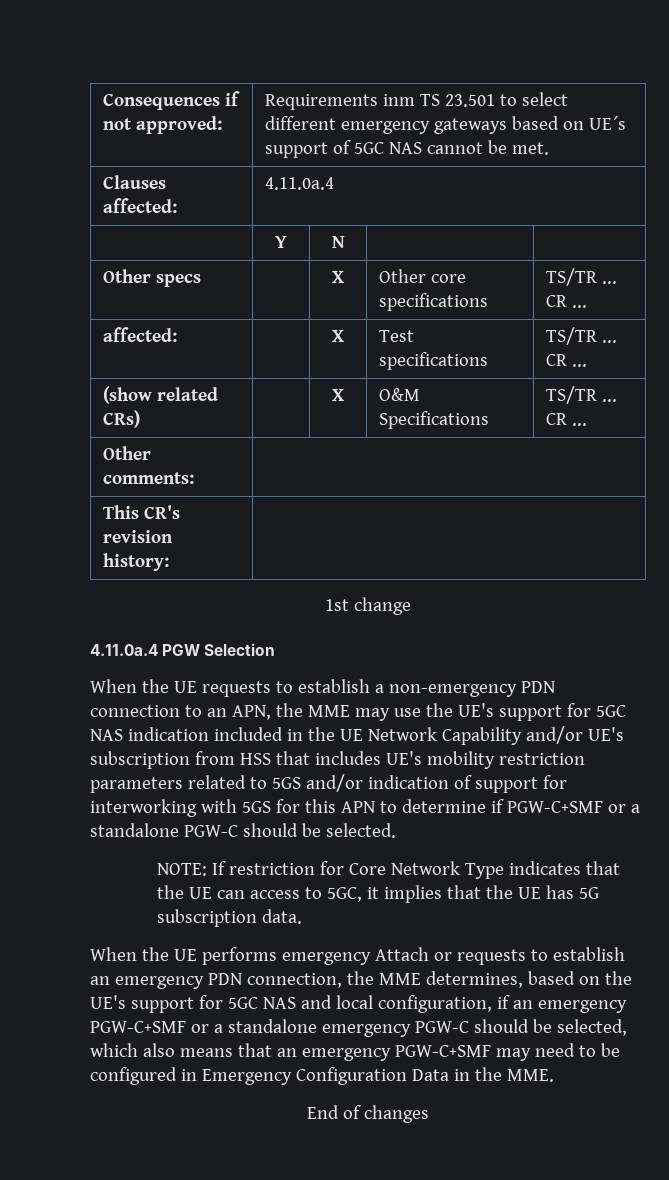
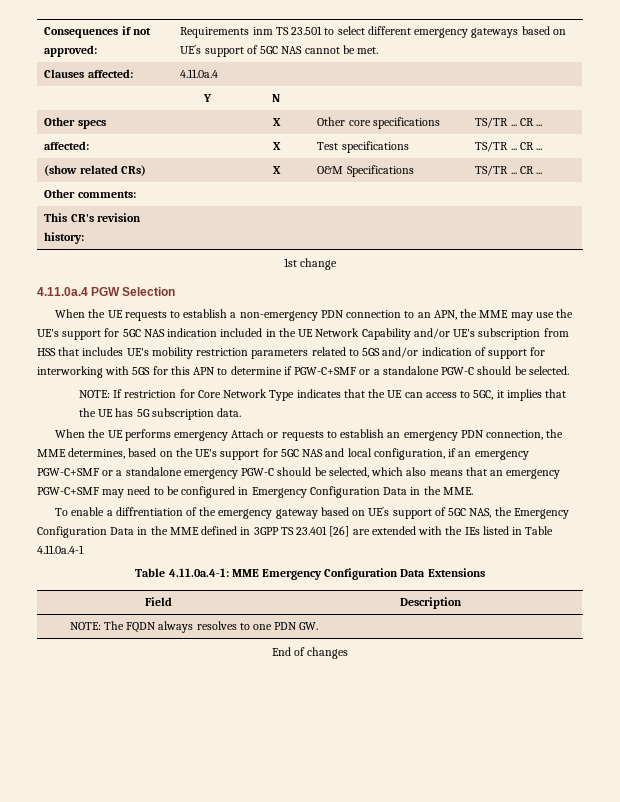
(554, 1075) none -> [55,507,569,519] [37,526,554,538] [37,545,84,554] [135,568,485,580] [144,597,172,606] [400,597,462,609] [69,621,319,633] // To enable a diffrentiation of the emergency gateway based on UE´s support of 5GC NAS, the Emergency Configuration Data in the MME defined in 3GPP TS 23.401 [26] are extended with the IEs listed in Table 4.11.0a.4-1 // Table 4.11.0a.4-1: MME Emergency Configuration Data Extensions // Field | Description // NOTE: The FQDN always resolves to one PDN GW.

